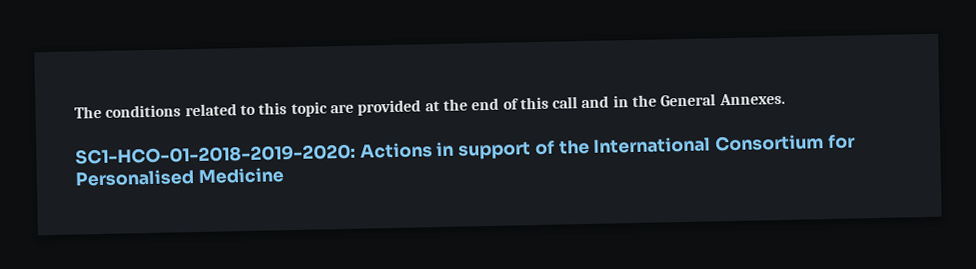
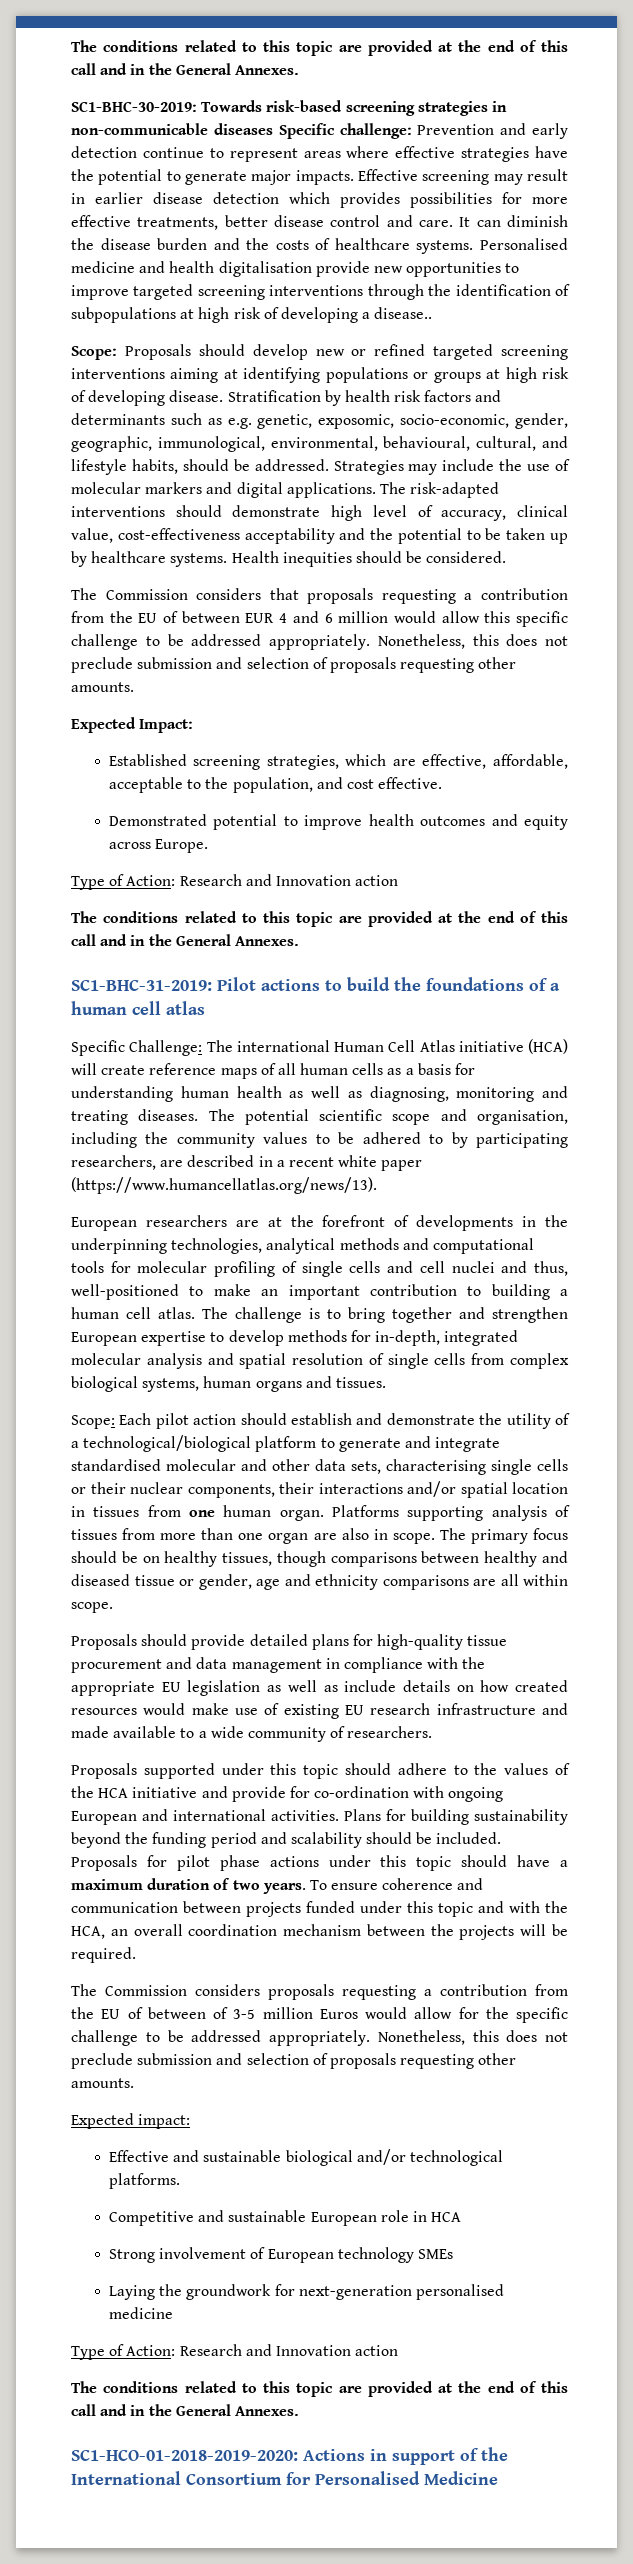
(786, 99) none -> [71,100,507,116] [71,123,568,139] [71,146,568,162] [71,169,568,185] [71,192,568,208] [71,215,568,230] [71,238,568,254] [71,261,520,277] [71,284,570,300] [71,307,433,323] [71,344,568,360] [71,367,570,383] [71,390,502,406] [71,413,568,429] [71,436,568,452] [71,459,570,475] [71,482,500,498] [71,505,568,521] [71,528,568,544] [71,551,507,567] [71,588,568,604] [71,611,568,627] [71,634,568,650] [71,657,517,673] [71,682,134,692] [71,717,194,733] [108,754,568,770] [108,777,443,793] [108,814,569,830] [108,839,209,853] [71,874,399,890] [71,911,568,927] [71,934,299,946] [71,977,560,991] [71,1001,205,1015] [71,1039,568,1056] [71,1063,476,1079] [71,1086,568,1102] [71,1109,568,1125] [71,1132,568,1148] [71,1155,423,1171] [71,1177,377,1194] [71,1215,569,1231] [71,1238,534,1254] [71,1261,569,1277] [71,1284,568,1300] [71,1307,568,1323] [71,1330,519,1346] [71,1353,569,1369] [71,1376,386,1392] [71,1413,570,1429] [71,1435,501,1452] [71,1459,568,1475] [71,1481,568,1498] [71,1505,570,1521] [71,1528,568,1544] [71,1551,568,1567] [71,1574,568,1590] [71,1602,113,1613] [71,1634,508,1650] [71,1657,486,1673] [71,1680,568,1696] [71,1703,568,1719] [71,1726,433,1742] [71,1763,571,1779] [71,1786,504,1802] [71,1809,568,1825] [71,1832,502,1848] [71,1855,568,1871] [71,1878,484,1894] [71,1901,568,1917] [71,1924,568,1940] [71,1947,136,1963] [71,1984,568,2000] [71,2007,568,2023] [71,2030,568,2046] [71,2053,517,2069] [71,2078,134,2088] [71,2113,191,2129] [108,2149,503,2166] [108,2173,180,2189] [108,2210,462,2226] [108,2247,453,2263] [108,2284,504,2300] [108,2307,173,2319] [71,2344,399,2360] [71,2381,568,2397] [71,2404,299,2416] // SC1-BHC-30-2019: Towards risk-based screening strategies in non-communicable diseases Specific challenge: Prevention and early detection continue to represent areas where effective strategies have the potential to generate major impacts. Effective screening may result in earlier disease detection which provides possibilities for more effective treatments, better disease control and care. It can diminish the disease burden and the costs of healthcare systems. Personalised medicine and health digitalisation provide new opportunities to improve targeted screening interventions through the identification of subpopulations at high risk of developing a disease.. // Scope: Proposals should develop new or refined targeted screening interventions aiming at identifying populations or groups at high risk of developing disease. Stratification by health risk factors and determinants such as e.g. genetic, exposomic, socio-economic, gender, geographic, immunological, environmental, behavioural, cultural, and lifestyle habits, should be addressed. Strategies may include the use of molecular markers and digital applications. The risk-adapted interventions should demonstrate high level of accuracy, clinical value, cost-effectiveness acceptability and the potential to be taken up by healthcare systems. Health inequities should be considered. // The Commission considers that proposals requesting a contribution from the EU of between EUR 4 and 6 million would allow this specific challenge to be addressed appropriately. Nonetheless, this does not preclude submission and selection of proposals requesting other amounts. // Expected Impact: // Established screening strategies, which are effective, affordable, acceptable to the population, and cost effective. // Demonstrated potential to improve health outcomes and equity across Europe. // Type of Action: Research and Innovation action // The conditions related to this topic are provided at the end of this call and in the General Annexes. // SC1-BHC-31-2019: Pilot actions to build the foundations of a human cell atlas // Specific Challenge: The international Human Cell Atlas initiative (HCA) will create reference maps of all human cells as a basis for understanding human health as well as diagnosing, monitoring and treating diseases. The potential scientific scope and organisation, including the community values to be adhered to by participating researchers, are described in a recent white paper (https://www.humancellatlas.org/news/13). // European researchers are at the forefront of developments in the underpinning technologies, analytical methods and computational tools for molecular profiling of single cells and cell nuclei and thus, well-positioned to make an important contribution to building a human cell atlas. The challenge is to bring together and strengthen European expertise to develop methods for in-depth, integrated molecular analysis and spatial resolution of single cells from complex biological systems, human organs and tissues. // Scope: Each pilot action should establish and demonstrate the utility of a technological/biological platform to generate and integrate standardised molecular and other data sets, characterising single cells or their nuclear components, their interactions and/or spatial location in tissues from one human organ. Platforms supporting analysis of tissues from more than one organ are also in scope. The primary focus should be on healthy tissues, though comparisons between healthy and diseased tissue or gender, age and ethnicity comparisons are all within scope. // Proposals should provide detailed plans for high-quality tissue procurement and data management in compliance with the appropriate EU legislation as well as include details on how created resources would make use of existing EU research infrastructure and made available to a wide community of researchers. // Proposals supported under this topic should adhere to the values of the HCA initiative and provide for co-ordination with ongoing European and international activities. Plans for building sustainability beyond the funding period and scalability should be included. Proposals for pilot phase actions under this topic should have a maximum duration of two years. To ensure coherence and communication between projects funded under this topic and with the HCA, an overall coordination mechanism between the projects will be required. // The Commission considers proposals requesting a contribution from the EU of between of 3-5 million Euros would allow for the specific challenge to be addressed appropriately. Nonetheless, this does not preclude submission and selection of proposals requesting other amounts. // Expected impact: // Effective and sustainable biological and/or technological platforms. // Competitive and sustainable European role in HCA // Strong involvement of European technology SMEs // Laying the groundwork for next-generation personalised medicine // Type of Action: Research and Innovation action // The conditions related to this topic are provided at the end of this call and in the General Annexes.

